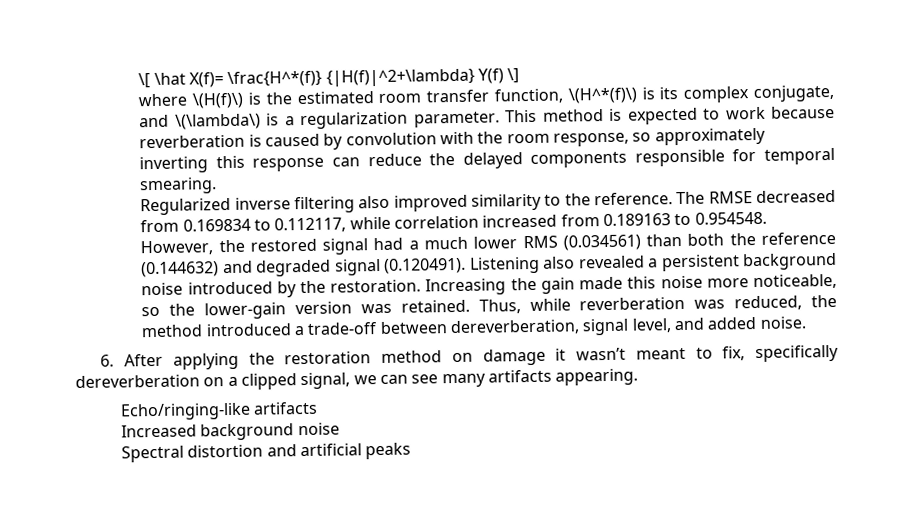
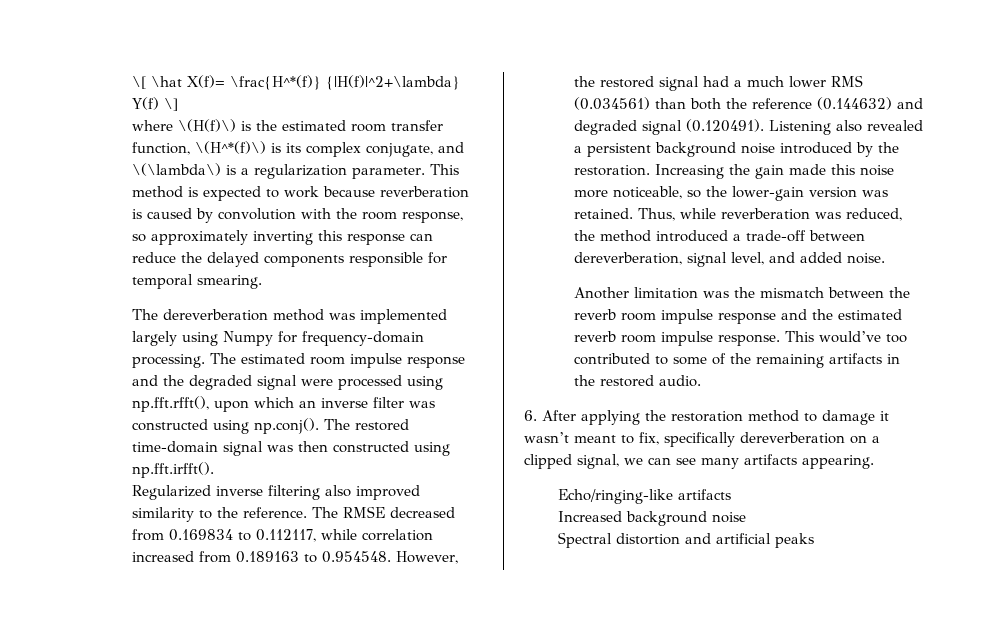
(218, 186) none -> [132,309,448,324] [132,331,425,346] [132,353,466,368] [132,375,444,390] [132,396,436,412] [132,418,410,434] [132,441,451,456] [132,462,215,478] // The dereverberation method was implemented largely using Numpy for frequency-domain processing. The estimated room impulse response and the degraded signal were processed using np.fft.rfft(), upon which an inverse filter was constructed using np.conj(). The restored time-domain signal was then constructed using np.fft.irfft().
(806, 322) none -> [574,287,911,299] [574,309,903,324] [574,331,908,346] [574,353,901,368] [574,375,702,387] // Another limitation was the mismatch between the reverb room impulse response and the estimated reverb room impulse response. This would’ve too contributed to some of the remaining artifacts in the restored audio.
[451,352,473,363] on -> [804,413,817,422] to

